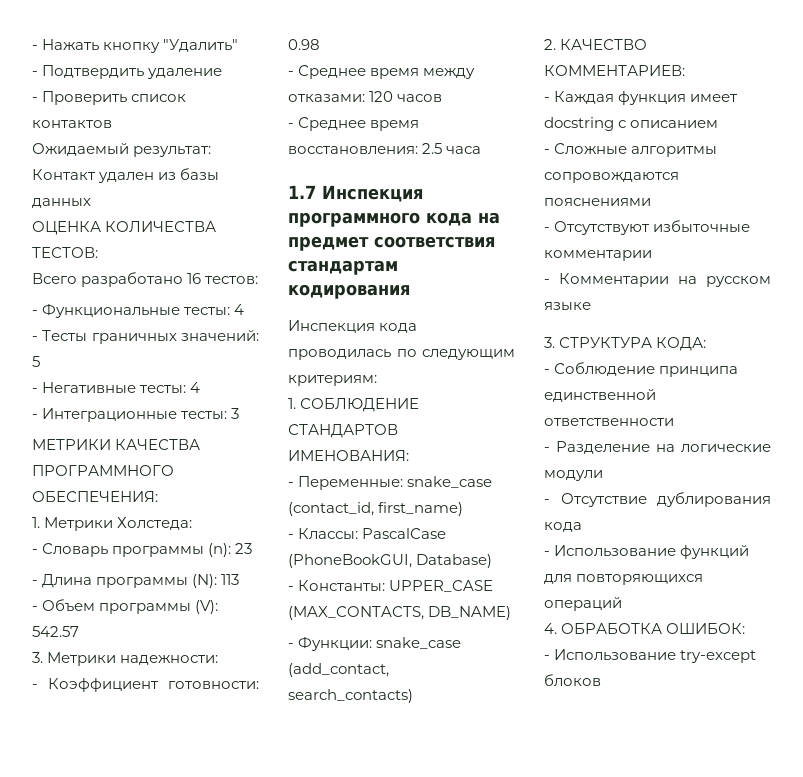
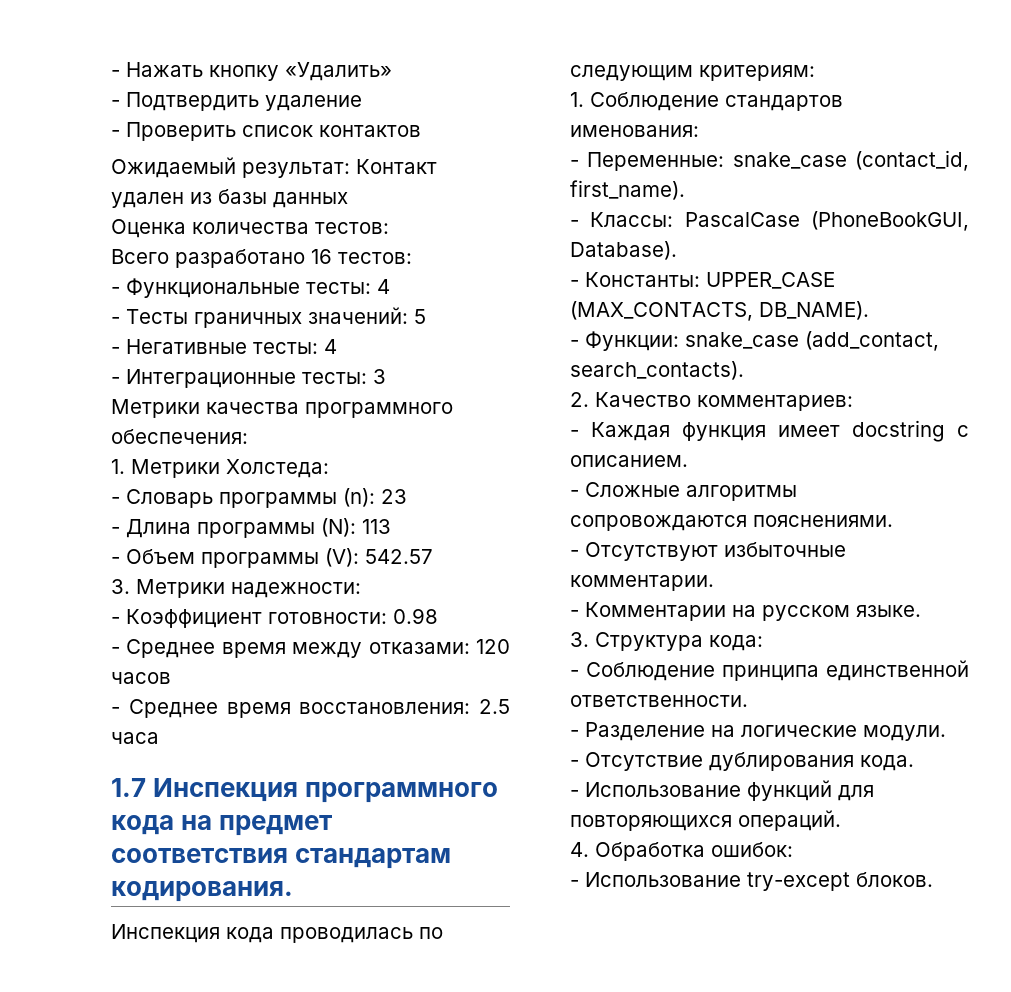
[163,39,239,52] "Удалить" -> [285,62,392,81] «Удалить»
[32,221,217,235] [32,247,98,258] ОЦЕНКА КОЛИЧЕСТВА ТЕСТОВ: -> [111,219,389,238] Оценка количества тестов:
[32,439,201,450] [32,465,174,476] [32,491,158,502] МЕТРИКИ КАЧЕСТВА ПРОГРАММНОГО ОБЕСПЕЧЕНИЯ: -> [111,399,453,418] [111,429,248,444] Метрики качества программного обеспечения:
[288,284,410,299] кодирования -> [111,881,293,902] кодирования.
[300,398,420,412] [288,424,398,438] [288,450,409,461] СОБЛЮДЕНИЕ СТАНДАРТОВ ИМЕНОВАНИЯ: -> [590,92,843,111] [570,125,699,137] Соблюдение стандартов именования:
[378,502,464,516] first_name) -> [570,180,685,200] first_name).
[416,554,493,568] Database) -> [570,241,677,260] Database).
[428,606,512,620] DB_NAME) -> [759,301,869,320] DB_NAME).
[288,689,413,703] search_contacts) -> [570,361,744,380] search_contacts).
[560,39,648,50] [544,65,685,76] КАЧЕСТВО КОММЕНТАРИЕВ: -> [595,392,853,411] Качество комментариев:
[630,120,719,128] описанием -> [570,455,688,467] описанием.
[544,198,651,206] пояснениями -> [753,515,893,527] пояснениями.
[544,250,652,261] комментарии -> [570,575,714,591] комментарии.
[544,302,591,311] [544,337,707,351] языке // 3. СТРУКТУРА КОДА: -> [856,605,921,617] [570,632,763,651] языке. // 3. Структура кода:
[544,418,674,426] ответственности -> [570,695,748,707] ответственности.
[544,470,603,481] модули -> [863,725,946,741] модули.
[544,522,582,532] кода -> [860,755,914,771] кода.
[544,597,622,611] операций -> [738,810,841,831] операций.
[561,623,746,634] ОБРАБОТКА ОШИБОК: -> [595,842,793,861] Обработка ошибок:
[544,674,601,686] блоков -> [856,872,933,887] блоков.

